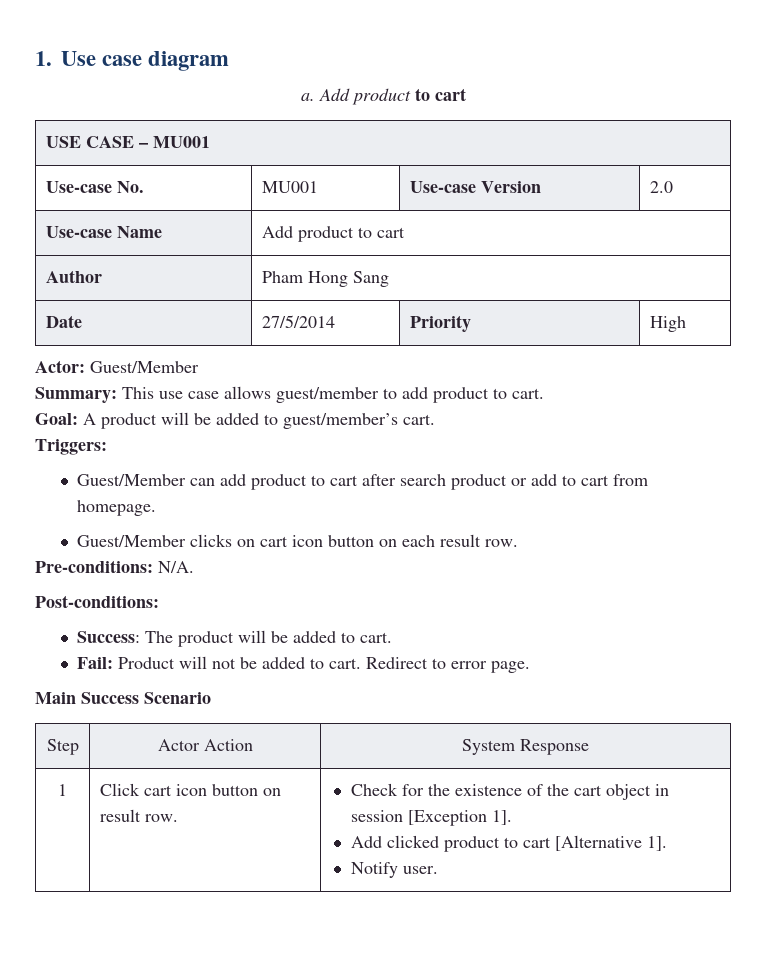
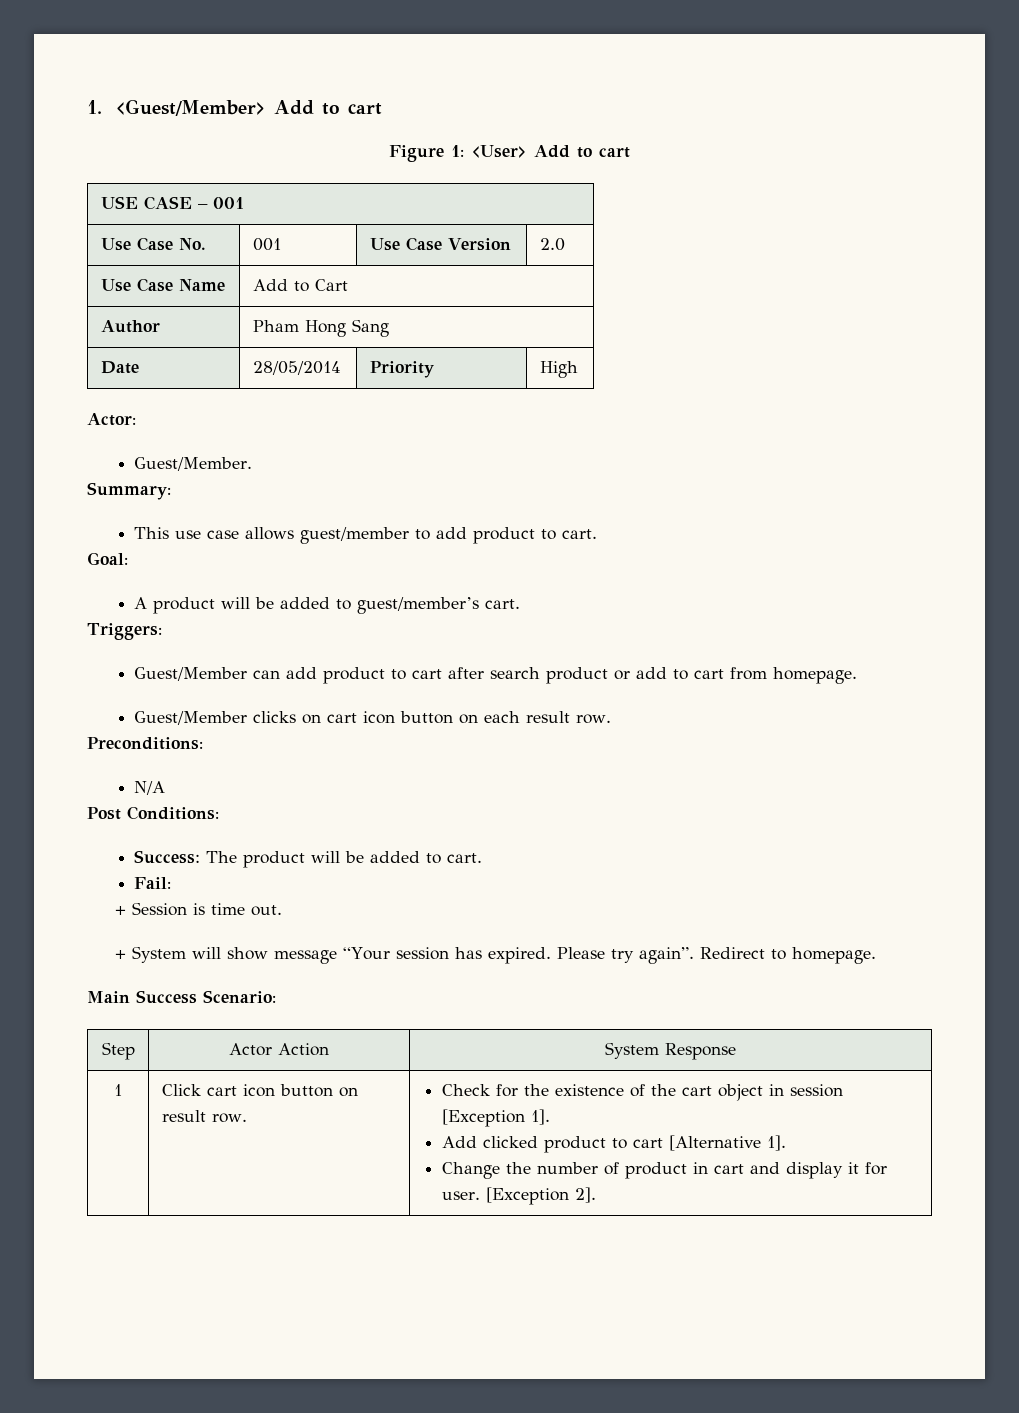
[61,51,230,71] [300,88,411,105] Use case diagram // a. Add product -> [115,99,383,116] [389,145,570,162] <Guest/Member> Add to cart // Figure 1: <User> Add
[152,136,210,148] [45,181,144,193] [261,181,318,193] [409,181,476,193] MU001 // Use-case No. | MU001 | Use-case -> [212,197,244,209] [100,237,206,251] [252,238,281,251] [369,237,442,251] 001 // Use Case No. | 001 | Use Case
[45,226,112,238] Use-case -> [100,278,173,292] Use Case
[297,226,405,242] product to cart -> [293,279,348,292] to Cart
[261,315,335,328] 27/5/2014 -> [252,361,341,375] 28/05/2014
[90,361,199,373] Guest/Member -> [134,457,253,471] // Guest/Member.
(117, 395) none -> (171, 491) //
(78, 419) none -> (128, 558) //
[35,560,194,573] [35,595,159,608] Pre-conditions: N/A. // Post-conditions: -> [87,737,203,750] [134,781,166,795] [87,806,219,820] Preconditions: // N/A // Post Conditions:
[118,656,531,673] Product will not be added to cart. Redirect to error page. -> [115,902,283,916] [115,946,877,964] // + Session is time out. // + System will show message “Your session has expired. Please try again”. Redirect to homepage.
[144,692,211,704] Scenario -> [203,990,276,1003] Scenario:
[350,862,438,878] Notify user. -> [442,1162,888,1179] [442,1187,597,1205] Change the number of product in cart and display it for user. [Exception 2].

